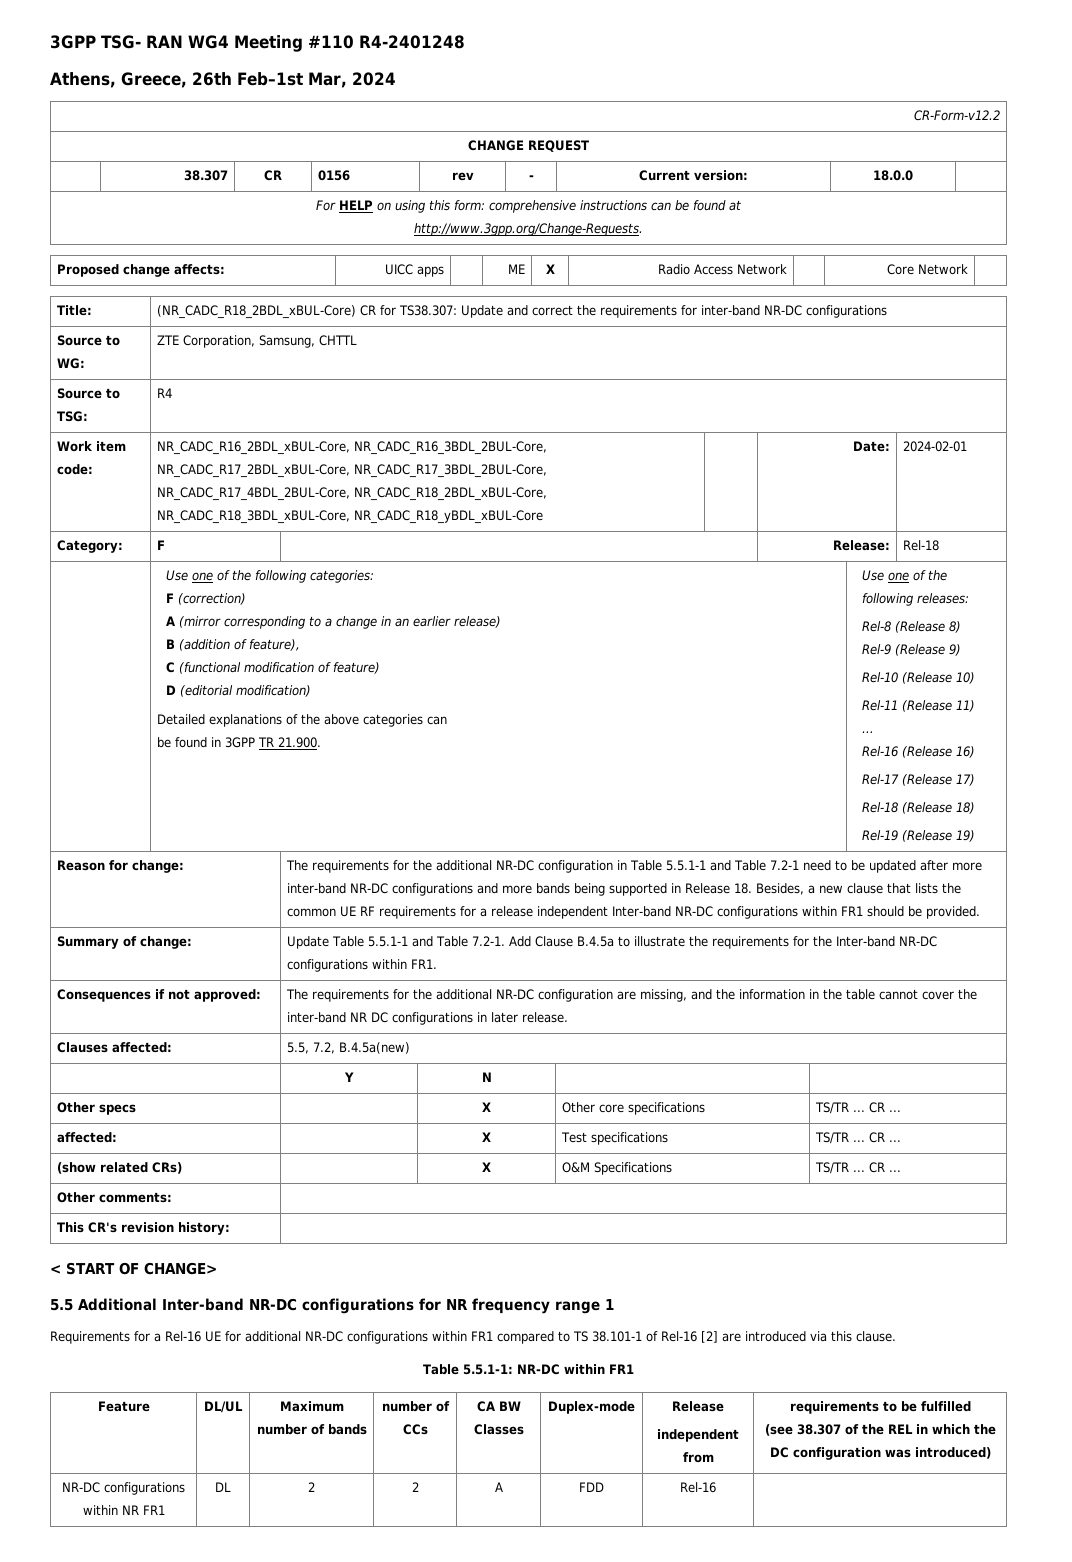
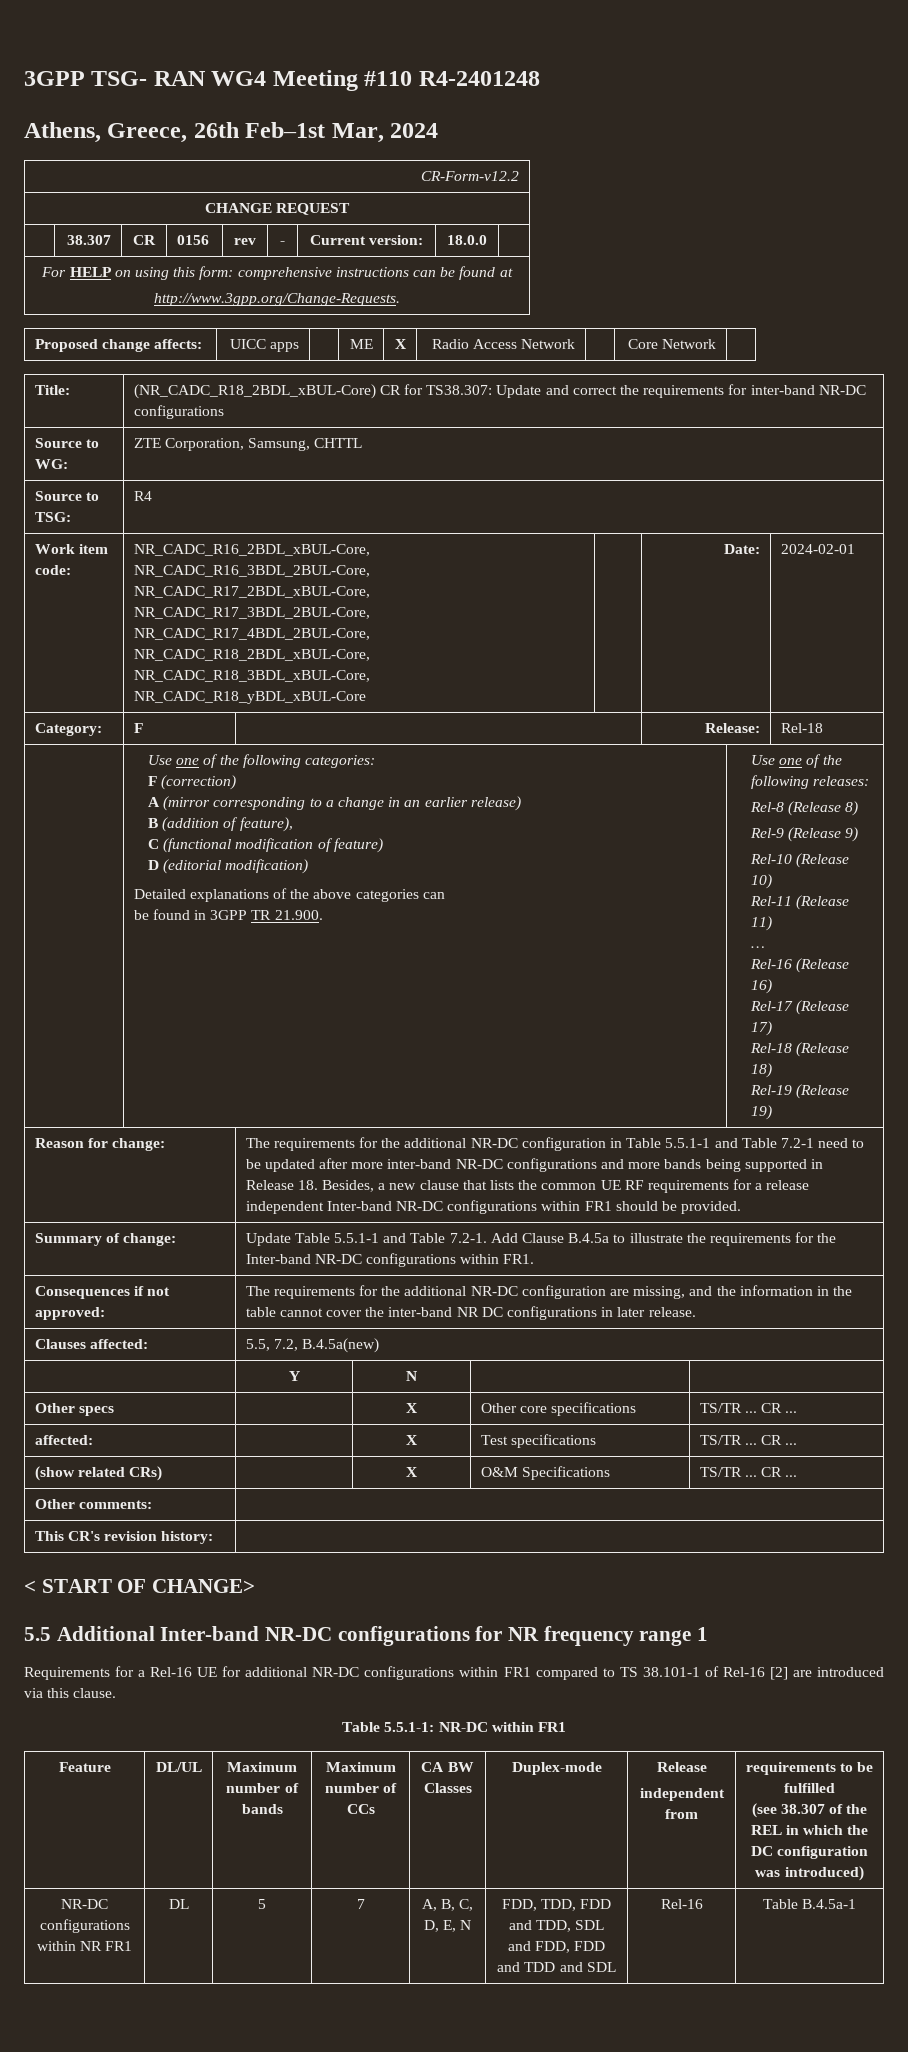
(367, 1429) none -> [325,1762,396,1772] Maximum
[308,1482,315,1492] [411,1482,419,1492] [494,1482,503,1492] [579,1482,604,1492] 2 | 2 | A | FDD -> [258,1899,266,1909] [356,1899,365,1909] [421,1899,474,1911] [423,1920,472,1932] [501,1899,612,1911] [508,1920,605,1932] [507,1941,606,1953] [497,1962,616,1972] 5 | 7 | A, B, C, D, E, N | FDD, TDD, FDD and TDD, SDL and FDD, FDD and TDD and SDL
(716, 1487) none -> [762,1899,857,1909] Table B.4.5a-1

